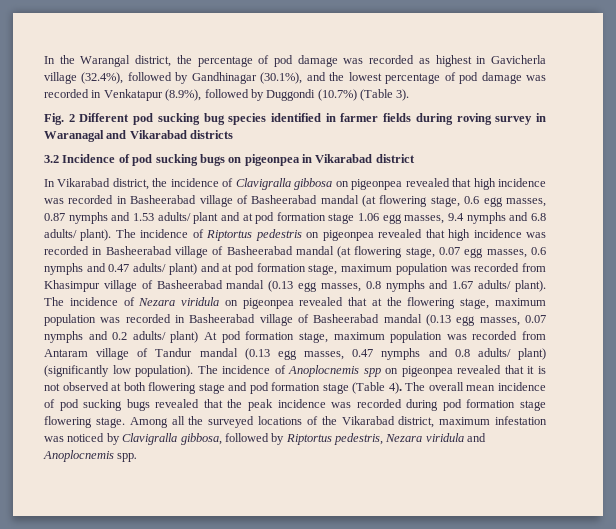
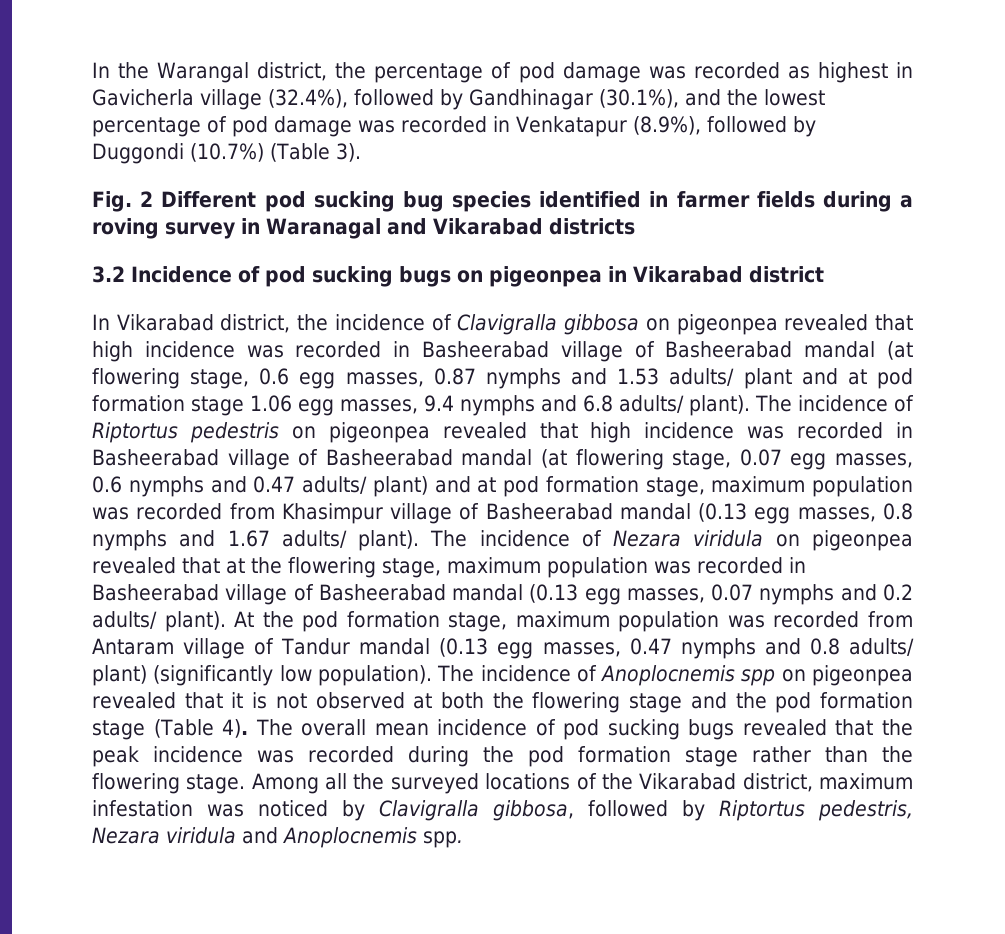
(453, 119) none -> [899,195,913,208] a
[170,331,218,343] plant) At -> [164,611,294,632] plant). At the
(146, 386) none -> [492,692,524,709] the
(248, 386) none -> [735,692,767,709] the
[442,399,546,411] pod formation stage -> [483,746,913,767] the pod formation stage rather than the

